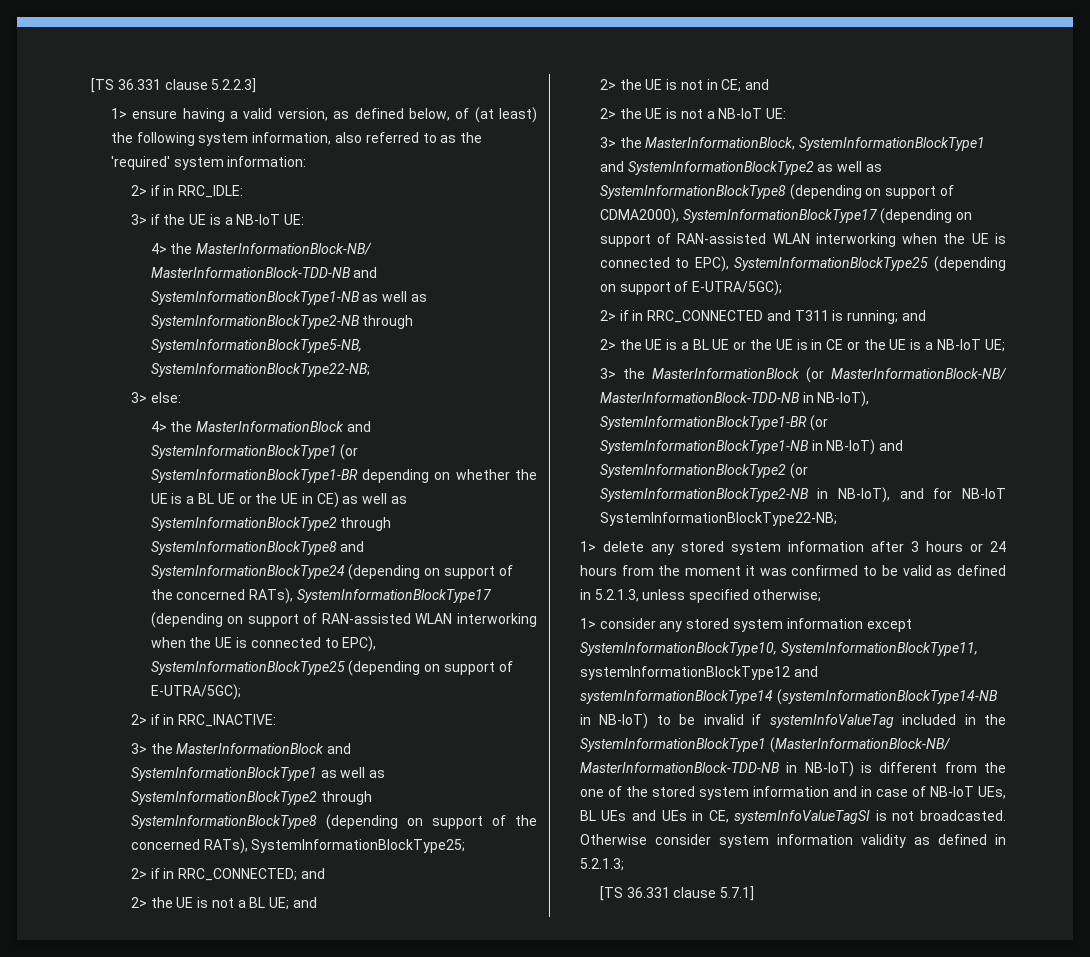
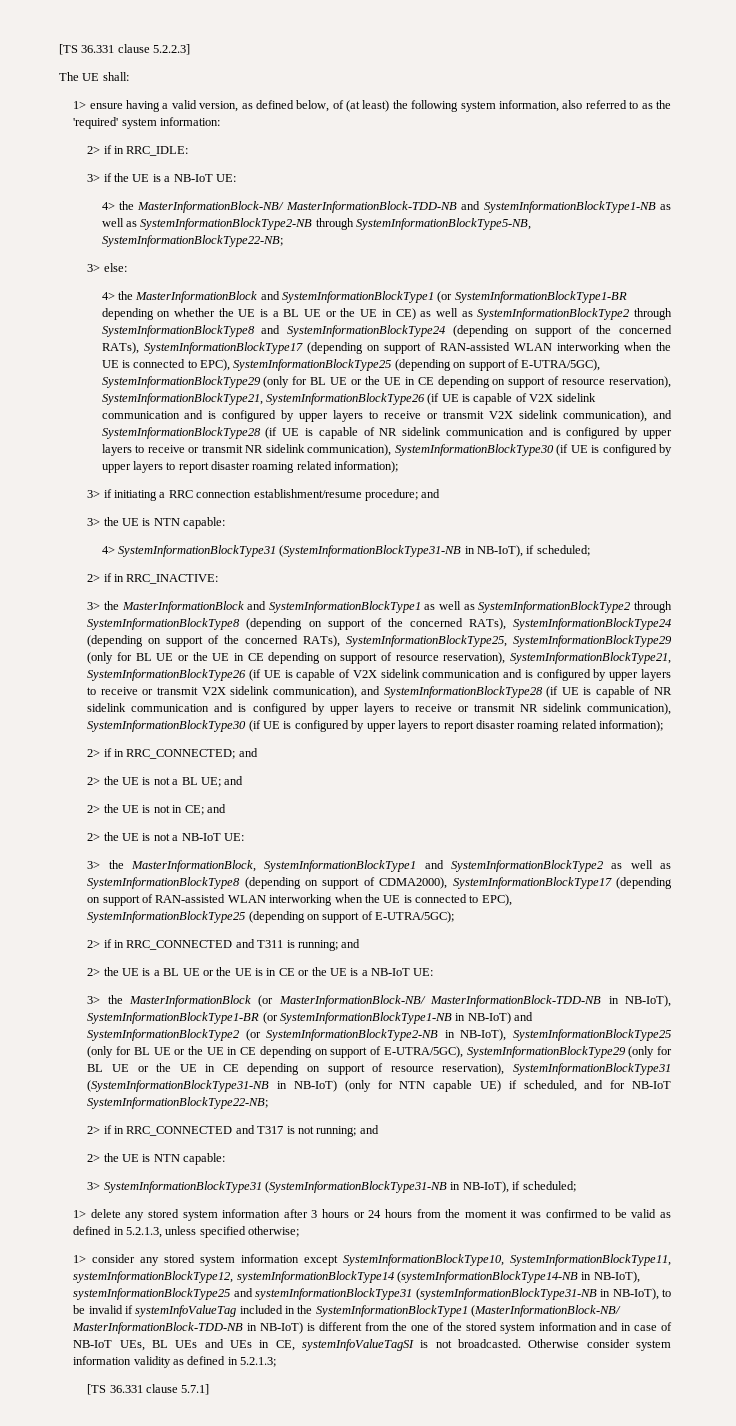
(257, 85) none -> [59,72,129,81] // The UE shall:
[150,684,241,700] E-UTRA/5GC); -> [521,359,601,371] [101,376,672,388] [101,393,596,405] [101,410,673,422] [101,427,673,439] [101,444,672,456] [101,461,399,473] [87,489,441,501] [87,517,226,529] [101,545,590,557] E-UTRA/5GC), SystemInformationBlockType29 (only for BL UE or the UE in CE depending on support of resource reservation), SystemInformationBlockType21, SystemInformationBlockType26 (if UE is capable of V2X sidelink communication and is configured by upper layers to receive or transmit V2X sidelink communication), and SystemInformationBlockType28 (if UE is capable of NR sidelink communication and is configured by upper layers to receive or transmit NR sidelink communication), SystemInformationBlockType30 (if UE is configured by upper layers to report disaster roaming related information); // 3> if initiating a RRC connection establishment/resume procedure; and // 3> the UE is NTN capable: // 4> SystemInformationBlockType31 (SystemInformationBlockType31-NB in NB-IoT), if scheduled;
[251,839,466,853] SystemInformationBlockType25; -> [513,618,671,630] [87,635,672,647] [87,652,672,664] [87,669,671,681] [87,686,673,698] [87,703,671,715] [87,720,664,732] SystemInformationBlockType24 (depending on support of the concerned RATs), SystemInformationBlockType25, SystemInformationBlockType29 (only for BL UE or the UE in CE depending on support of resource reservation), SystemInformationBlockType21, SystemInformationBlockType26 (if UE is capable of V2X sidelink communication and is configured by upper layers to receive or transmit V2X sidelink communication), and SystemInformationBlockType28 (if UE is capable of NR sidelink communication and is configured by upper layers to receive or transmit NR sidelink communication), SystemInformationBlockType30 (if UE is configured by upper layers to report disaster roaming related information);
[984,339,1005,352] UE; -> [413,968,434,976] UE:
[899,488,1006,499] [599,512,837,526] and for NB-IoT SystemInformationBlockType22-NB; -> [513,1029,671,1041] [87,1046,672,1058] [87,1063,671,1075] [87,1080,671,1092] [87,1097,269,1109] [87,1125,379,1137] [87,1153,226,1165] [87,1181,576,1193] SystemInformationBlockType25 (only for BL UE or the UE in CE depending on support of E-UTRA/5GC), SystemInformationBlockType29 (only for BL UE or the UE in CE depending on support of resource reservation), SystemInformationBlockType31 (SystemInformationBlockType31-NB in NB-IoT) (only for NTN capable UE) if scheduled, and for NB-IoT SystemInformationBlockType22-NB; // 2> if in RRC_CONNECTED and T317 is not running; and // 2> the UE is NTN capable: // 3> SystemInformationBlockType31 (SystemInformationBlockType31-NB in NB-IoT), if scheduled;
[579,666,818,680] systemInformationBlockType12 and -> [73,1271,234,1283] systemInformationBlockType12,
[599,713,649,729] NB-IoT) -> [593,1271,640,1283] [73,1288,659,1300] NB-IoT), systemInformationBlockType25 and systemInformationBlockType31 (systemInformationBlockType31-NB in NB-IoT),

